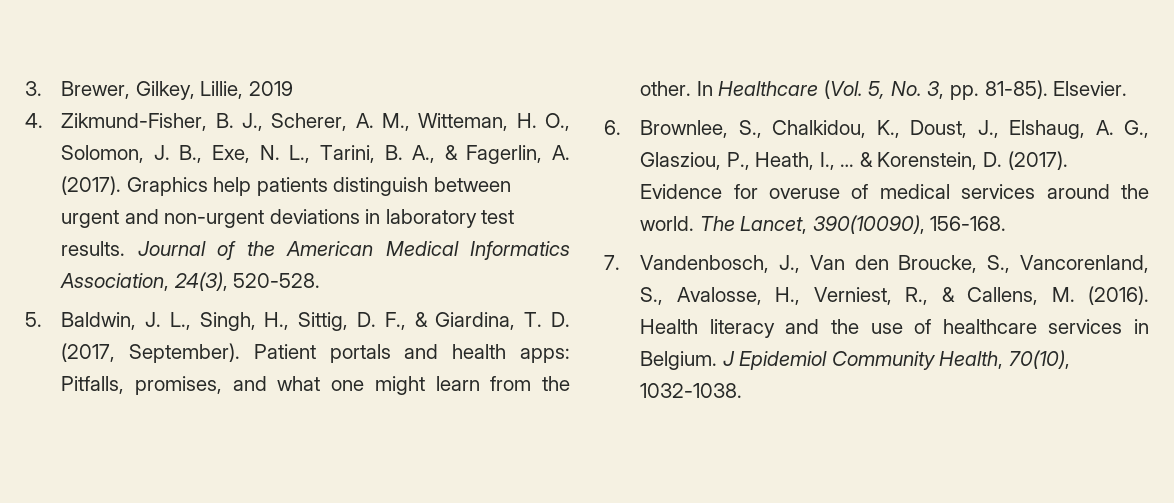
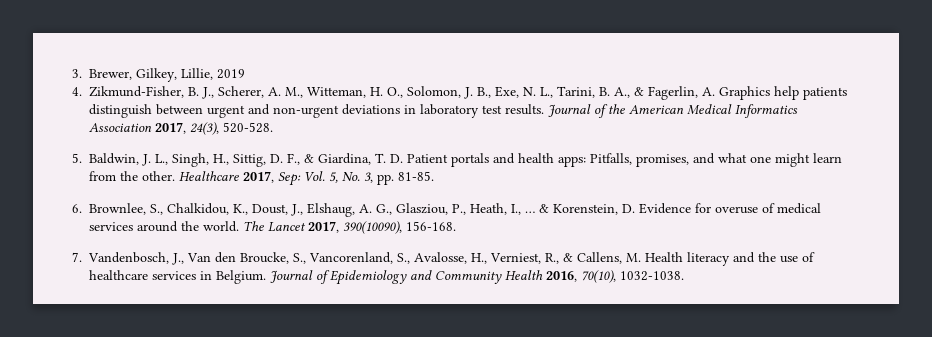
[61,176,122,195] (2017). -> (716, 91) none
[60,273,170,291] Association, -> [89,122,187,134] Association 2017,
[61,343,241,363] (2017, September). -> (404, 158) none
[696,80,863,99] In Healthcare (Vol. -> [179,171,326,186] Healthcare 2017, Sep: Vol.
[984,80,1128,99] 81-85). Elsevier. -> [398,171,435,181] 81-85.
[1007,151,1068,170] (2017). -> (636, 208) none
[740,216,808,234] Lancet, -> [268,221,340,233] Lancet 2017,
[1088,286,1149,305] (2016). -> (642, 257) none
[722,351,1004,370] J Epidemiol Community Health, -> [270,270,578,285] Journal of Epidemiology and Community Health 2016,

